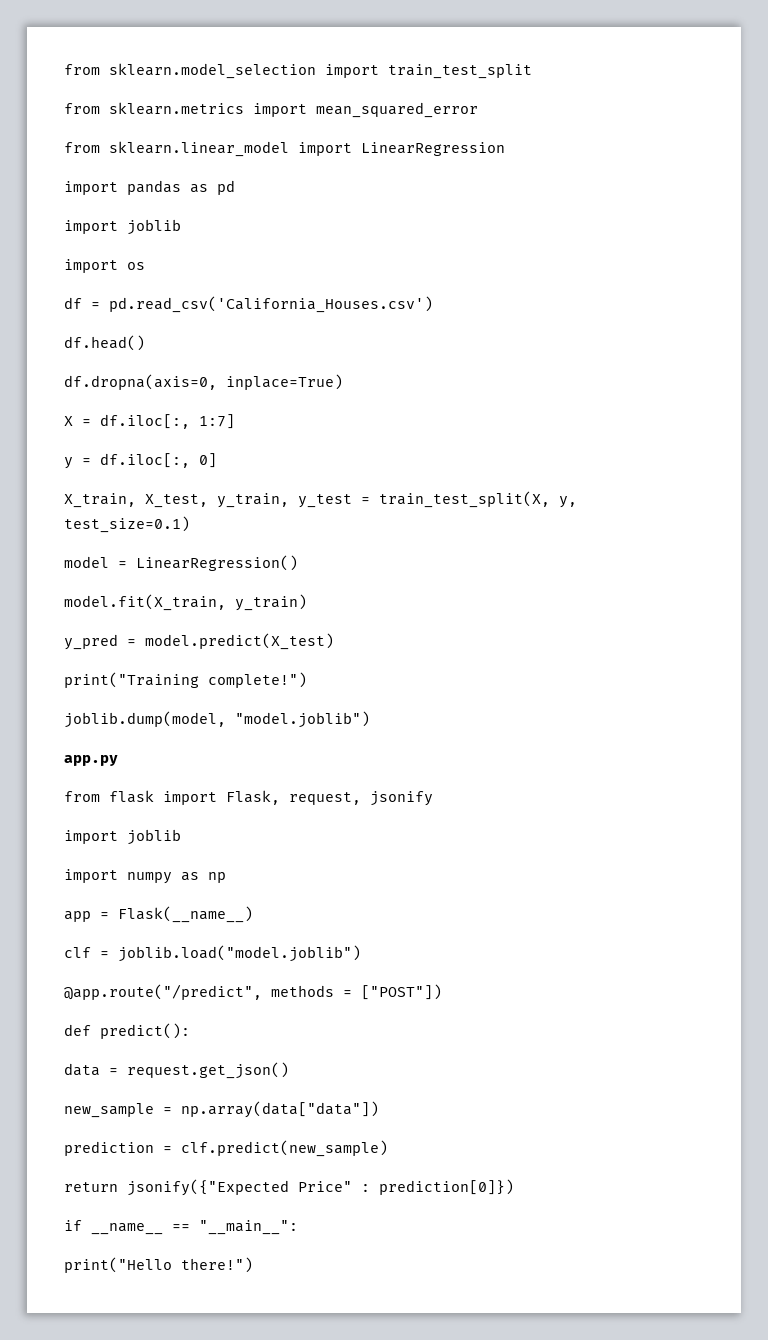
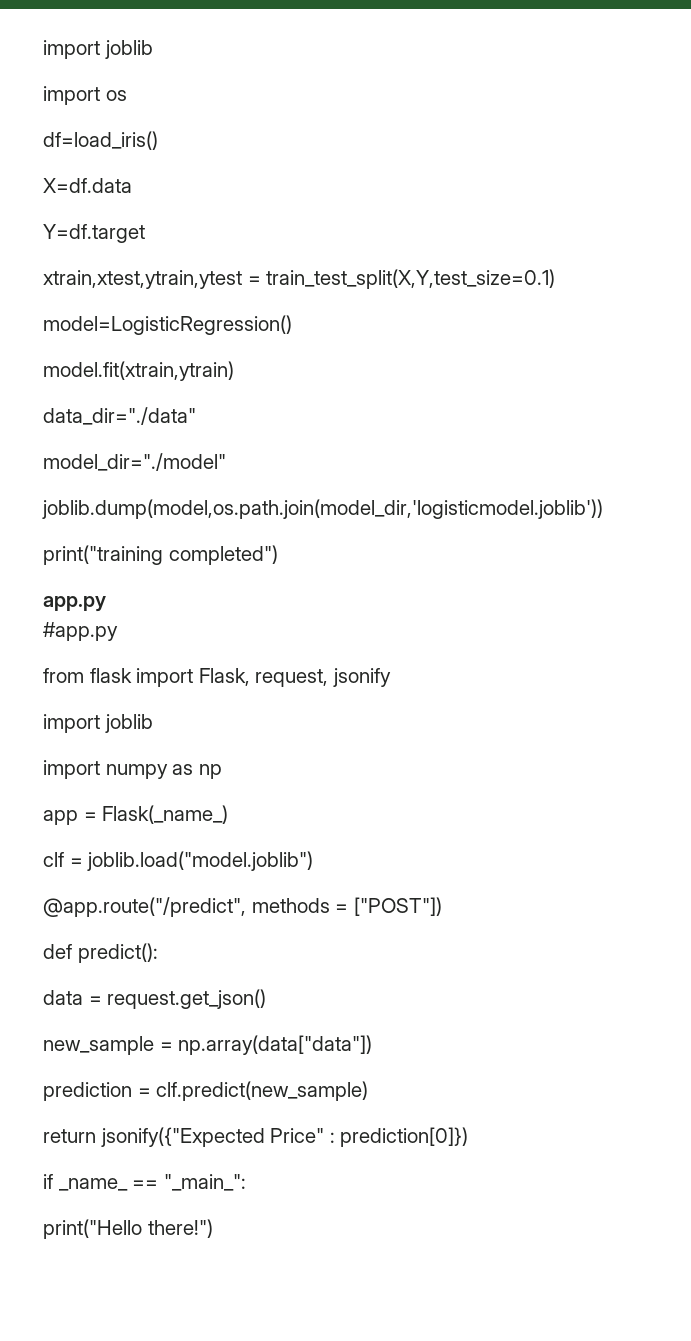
[64,63,532,79] [64,102,478,118] [64,141,505,157] [64,180,235,195] [64,219,181,235] [64,259,145,273] [64,296,433,313] [64,335,145,351] [64,374,343,390] [64,414,235,429] [64,453,217,469] [64,491,577,508] [64,516,190,533] [64,555,298,571] [64,594,307,611] [64,633,334,650] [64,672,307,688] [64,711,370,728] from sklearn.model_selection import train_test_split // from sklearn.metrics import mean_squared_error // from sklearn.linear_model import LinearRegression // import pandas as pd // import joblib // import os // df = pd.read_csv('California_Houses.csv') // df.head() // df.dropna(axis=0, inplace=True) // X = df.iloc[:, 1:7] // y = df.iloc[:, 0] // X_train, X_test, y_train, y_test = train_test_split(X, y, test_size=0.1) // model = LinearRegression() // model.fit(X_train, y_train) // y_pred = model.predict(X_test) // print("Training complete!") // joblib.dump(model, "model.joblib") -> [43,40,153,59] [43,86,127,105] [43,131,158,150] [43,178,132,193] [43,224,145,243] [43,269,556,289] [43,315,292,335] [43,361,234,381] [43,407,196,425] [43,453,226,471] [42,499,603,519] [43,545,278,565] import joblib // import os // df=load_iris() // X=df.data // Y=df.target // xtrain,xtest,ytrain,ytest = train_test_split(X,Y,test_size=0.1) // model=LogisticRegression() // model.fit(xtrain,ytrain) // data_dir="./data" // model_dir="./model" // joblib.dump(model,os.path.join(model_dir,'logisticmodel.joblib')) // print("training completed")
(118, 760) none -> [43,622,118,641] // #app.py
[118,906,253,923] Flask(__name__) -> [102,805,229,824] Flask(_name_)
[91,1220,298,1235] __name__ == "__main__": -> [58,1174,246,1191] _name_ == "_main_":

